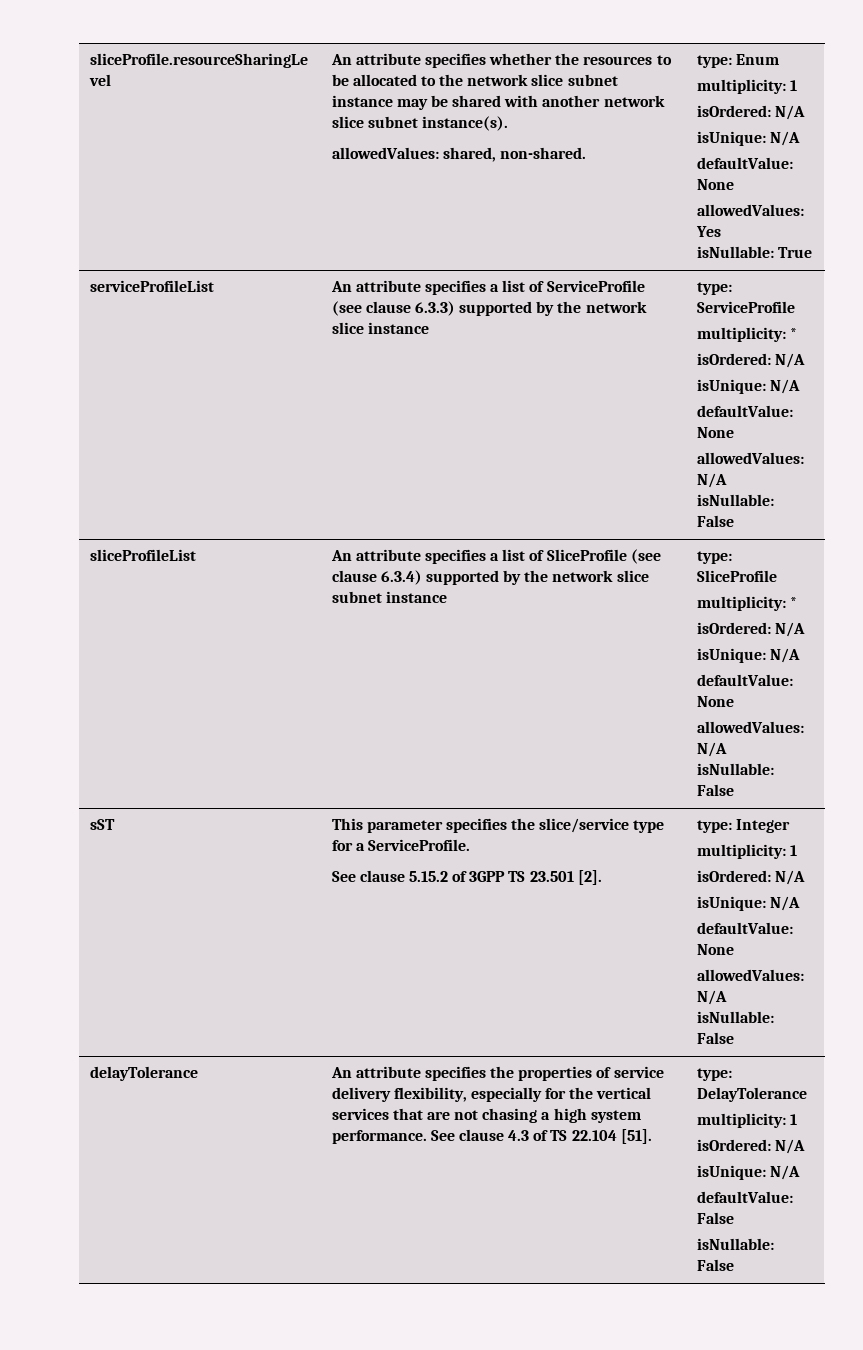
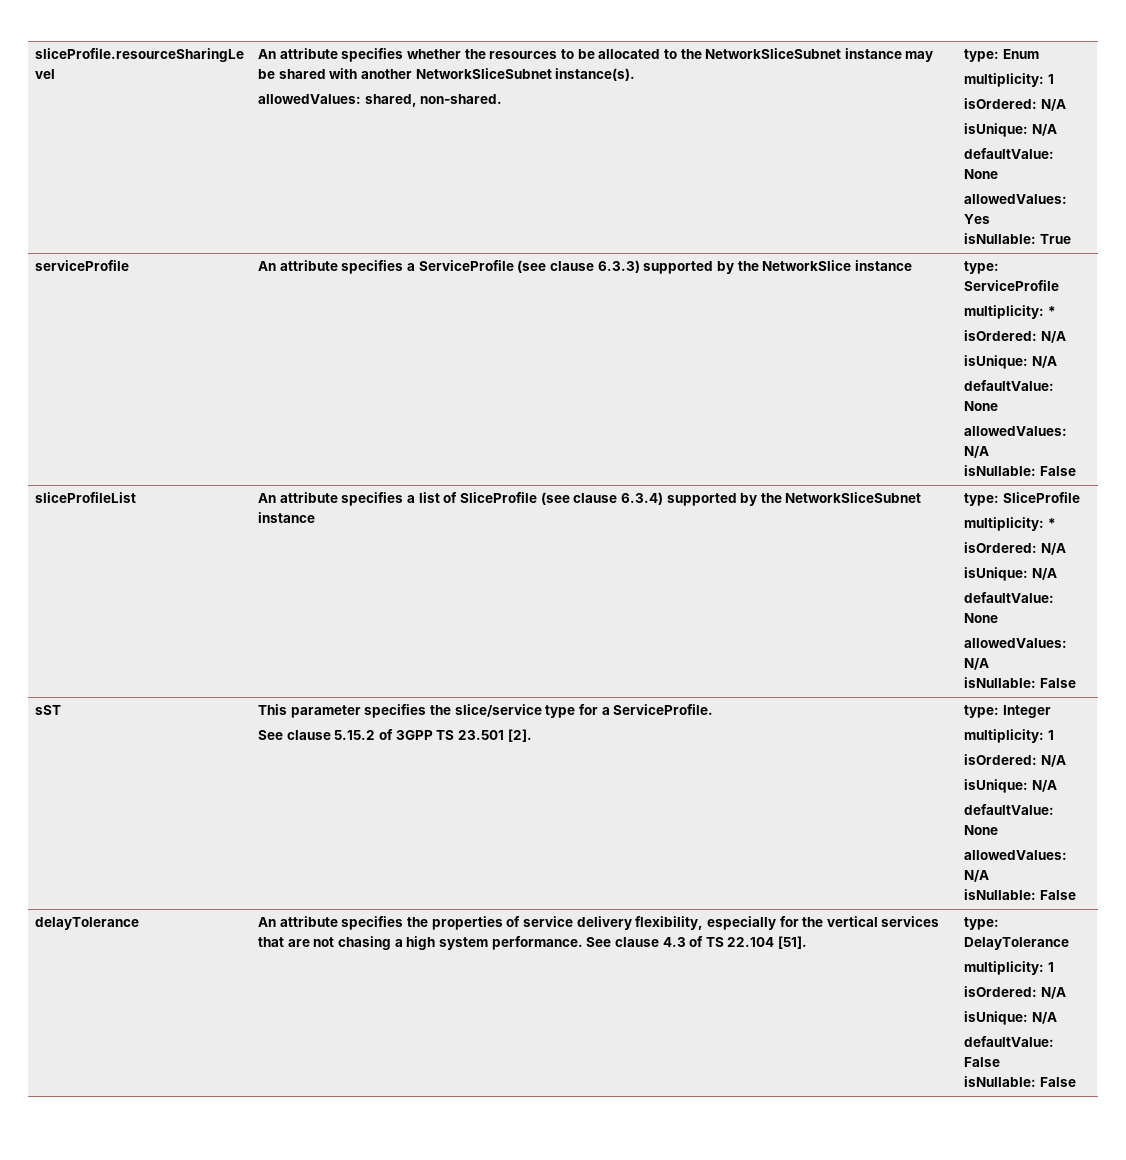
[467,74,618,86] network slice subnet -> [705,48,842,59] NetworkSliceSubnet
[603,95,665,107] [331,116,418,128] network slice subnet -> [415,68,552,79] NetworkSliceSubnet
[89,280,214,292] [330,280,545,295] serviceProfileList | An attribute specifies a list of -> [35,260,130,271] [258,260,415,274] serviceProfile | An attribute specifies a
[585,301,647,313] [331,322,364,334] network slice -> [762,260,852,271] NetworkSlice
[552,570,649,582] [331,591,382,603] network slice subnet -> [785,492,922,503] NetworkSliceSubnet

